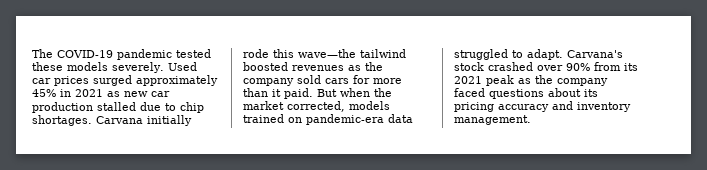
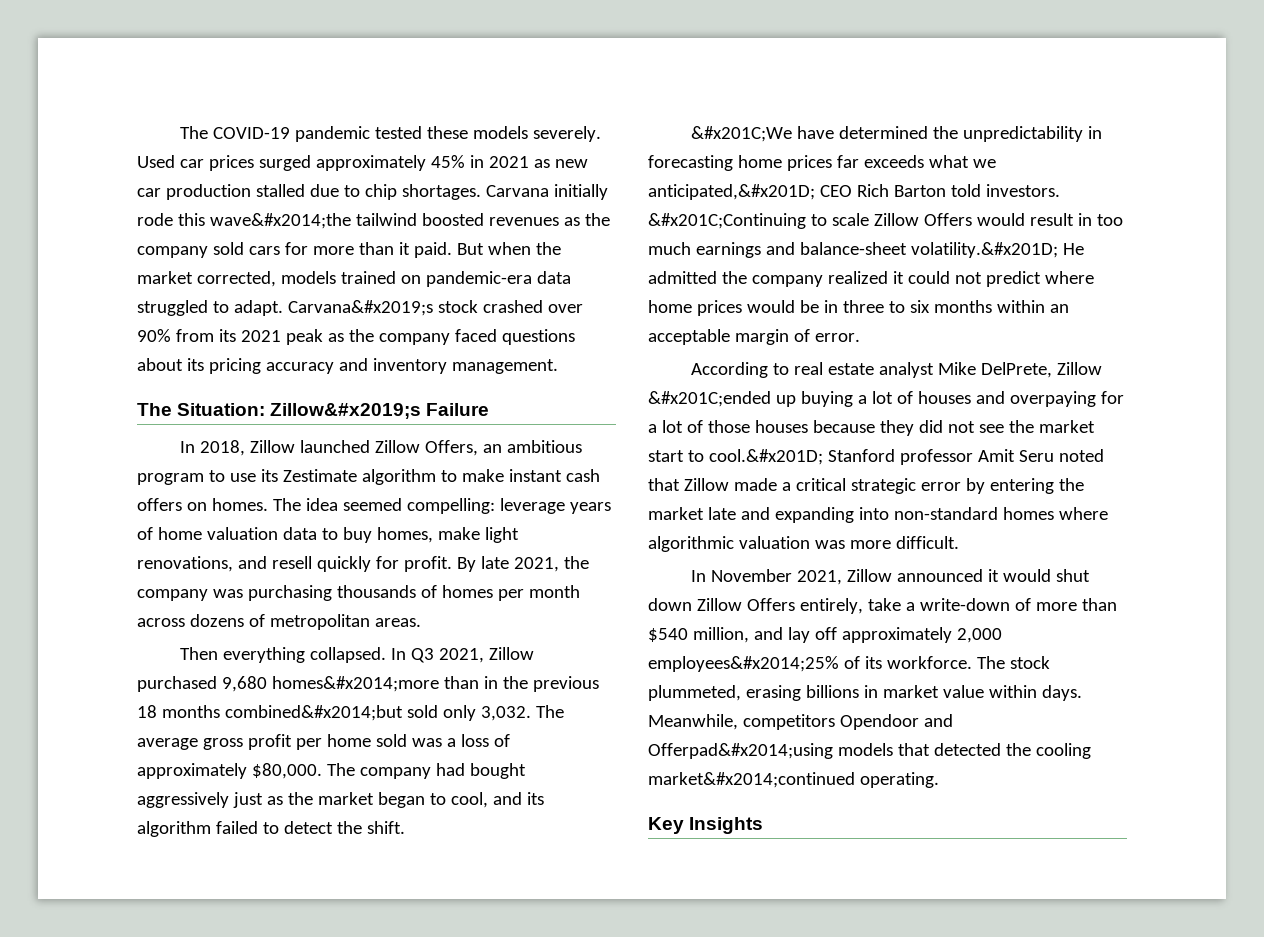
[298,49,356,58] wave—the -> [209,213,351,229] wave&#x2014;the
[567,50,623,58] Carvana's -> [287,300,433,316] Carvana&#x2019;s
(531, 120) none -> [137,403,490,419] [179,440,582,456] [137,469,600,485] [137,498,611,514] [137,527,519,543] [137,556,589,572] [137,585,580,601] [137,614,421,630] [179,647,534,663] [137,676,599,692] [137,705,564,721] [137,734,510,750] [137,763,526,779] [137,792,544,808] [137,821,405,837] [690,126,1102,142] [648,155,996,171] [648,184,1060,200] [648,213,1123,229] [648,242,1084,258] [648,271,1094,287] [648,300,1069,316] [648,329,860,345] [690,362,1102,378] [648,391,1124,407] [648,420,1095,436] [648,449,1104,465] [648,478,1084,494] [648,507,1108,523] [648,536,959,552] [690,569,1090,585] [648,598,1117,614] [648,627,1002,643] [648,656,1050,672] [648,685,1082,701] [648,714,953,730] [648,743,1091,759] [648,772,939,788] [648,817,764,834] // The Situation: Zillow&#x2019;s Failure // In 2018, Zillow launched Zillow Offers, an ambitious program to use its Zestimate algorithm to make instant cash offers on homes. The idea seemed compelling: leverage years of home valuation data to buy homes, make light renovations, and resell quickly for profit. By late 2021, the company was purchasing thousands of homes per month across dozens of metropolitan areas. // Then everything collapsed. In Q3 2021, Zillow purchased 9,680 homes&#x2014;more than in the previous 18 months combined&#x2014;but sold only 3,032. The average gross profit per home sold was a loss of approximately $80,000. The company had bought aggressively just as the market began to cool, and its algorithm failed to detect the shift. // &#x201C;We have determined the unpredictability in forecasting home prices far exceeds what we anticipated,&#x201D; CEO Rich Barton told investors. &#x201C;Continuing to scale Zillow Offers would result in too much earnings and balance-sheet volatility.&#x201D; He admitted the company realized it could not predict where home prices would be in three to six months within an acceptable margin of error. // According to real estate analyst Mike DelPrete, Zillow &#x201C;ended up buying a lot of houses and overpaying for a lot of those houses because they did not see the market start to cool.&#x201D; Stanford professor Amit Seru noted that Zillow made a critical strategic error by entering the market late and expanding into non-standard homes where algorithmic valuation was more difficult. // In November 2021, Zillow announced it would shut down Zillow Offers entirely, take a write-down of more than $540 million, and lay off approximately 2,000 employees&#x2014;25% of its workforce. The stock plummeted, erasing billions in market value within days. Meanwhile, competitors Opendoor and Offerpad&#x2014;using models that detected the cooling market&#x2014;continued operating. // Key Insights

